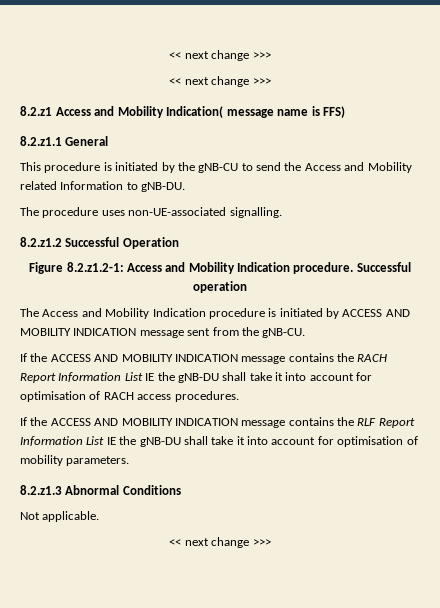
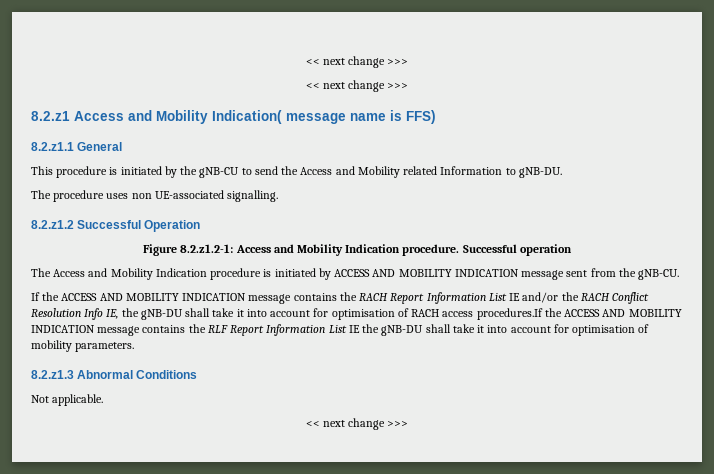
[128,207,227,216] non-UE-associated -> [131,190,224,199] non UE-associated
(155, 377) none -> [522,292,650,304] [31,308,119,320] and/or the RACH Conflict Resolution Info IE,
[174,391,239,402] [20,417,27,426] procedures. // If -> [476,308,543,320] procedures.If

